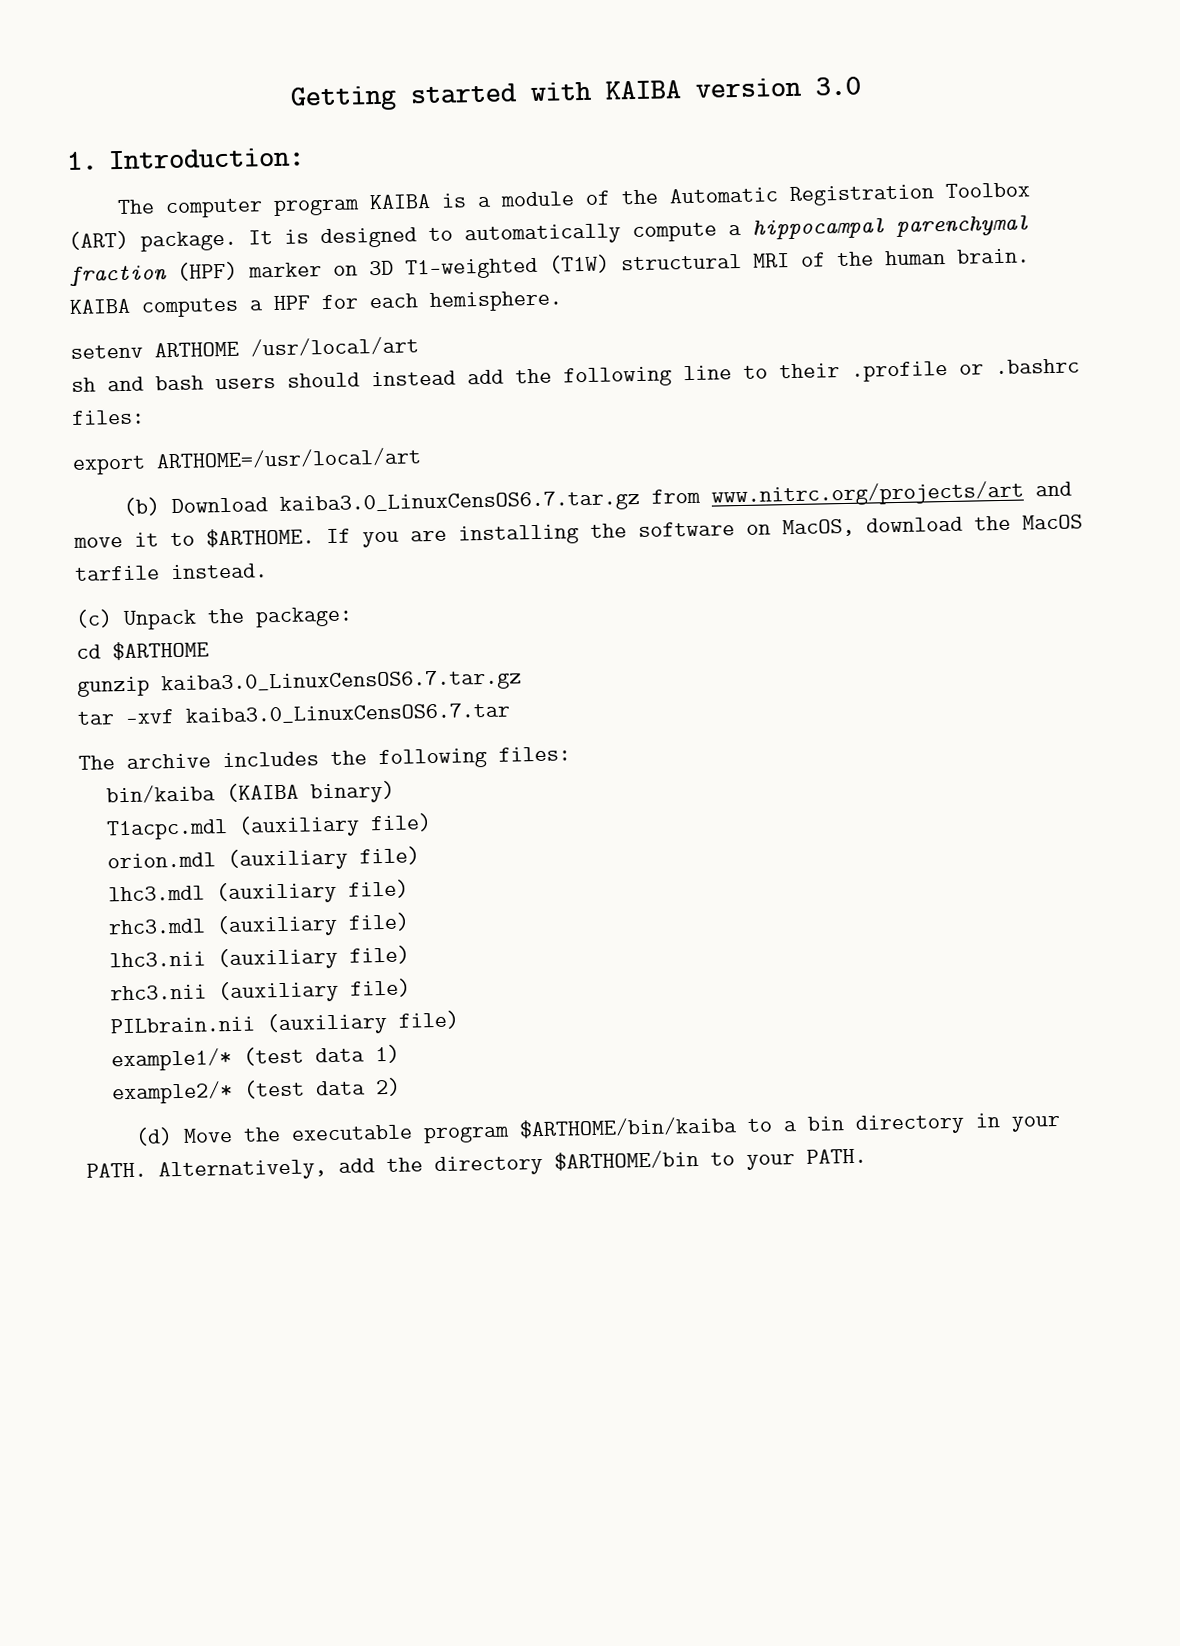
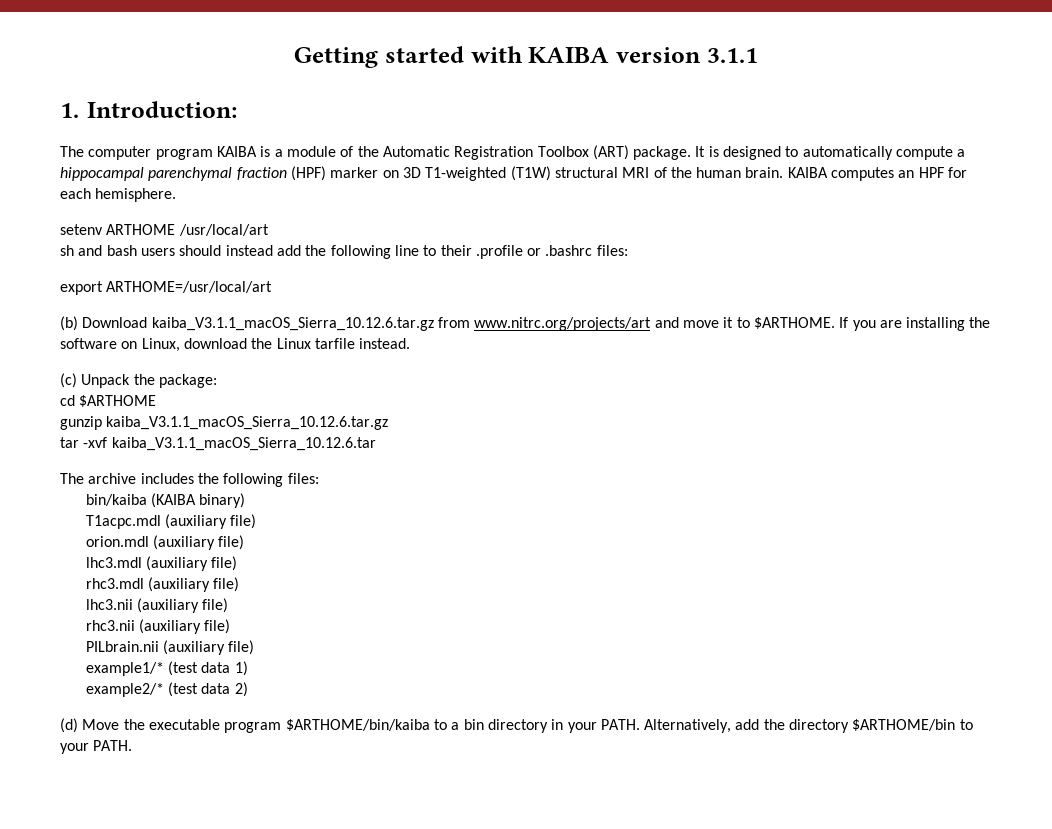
[815,76,861,96] 3.0 -> [706,48,758,63] 3.1.1
[249,300,264,311] a -> [898,170,915,178] an
[278,489,640,516] kaiba3.0_LinuxCensOS6.7.tar.gz -> [151,317,434,331] kaiba_V3.1.1_macOS_Sierra_10.12.6.tar.gz
[782,518,855,538] MacOS, -> [141,338,180,352] Linux,
[1022,514,1083,530] MacOS -> [276,338,311,349] Linux
[161,669,522,696] kaiba3.0_LinuxCensOS6.7.tar.gz -> [106,416,389,430] kaiba_V3.1.1_macOS_Sierra_10.12.6.tar.gz
[185,702,510,725] kaiba3.0_LinuxCensOS6.7.tar -> [111,437,376,451] kaiba_V3.1.1_macOS_Sierra_10.12.6.tar

